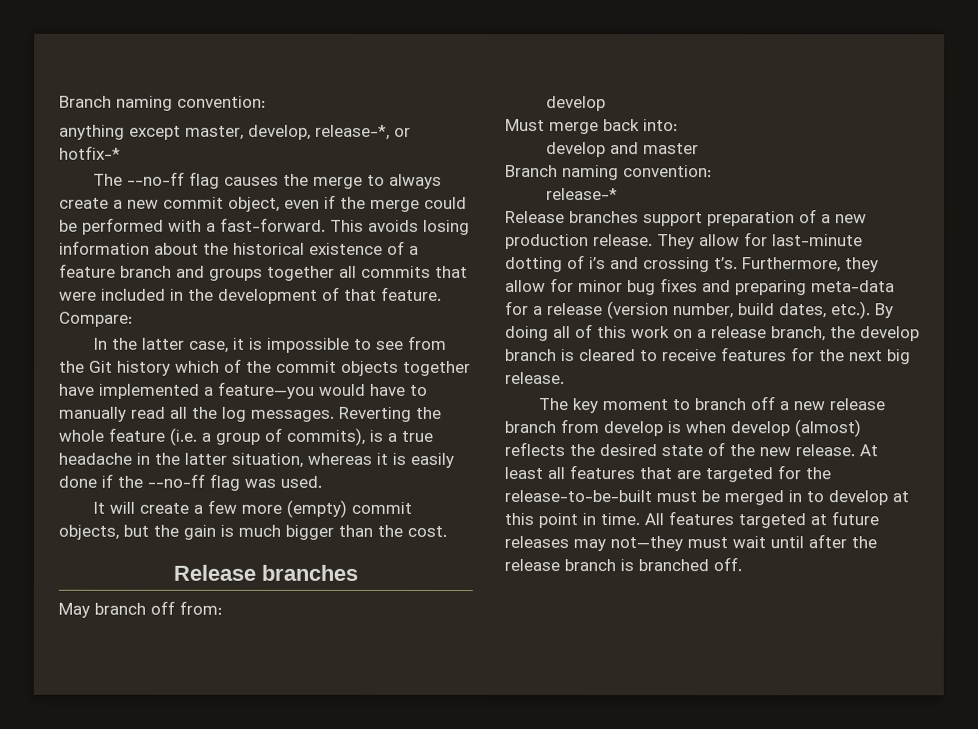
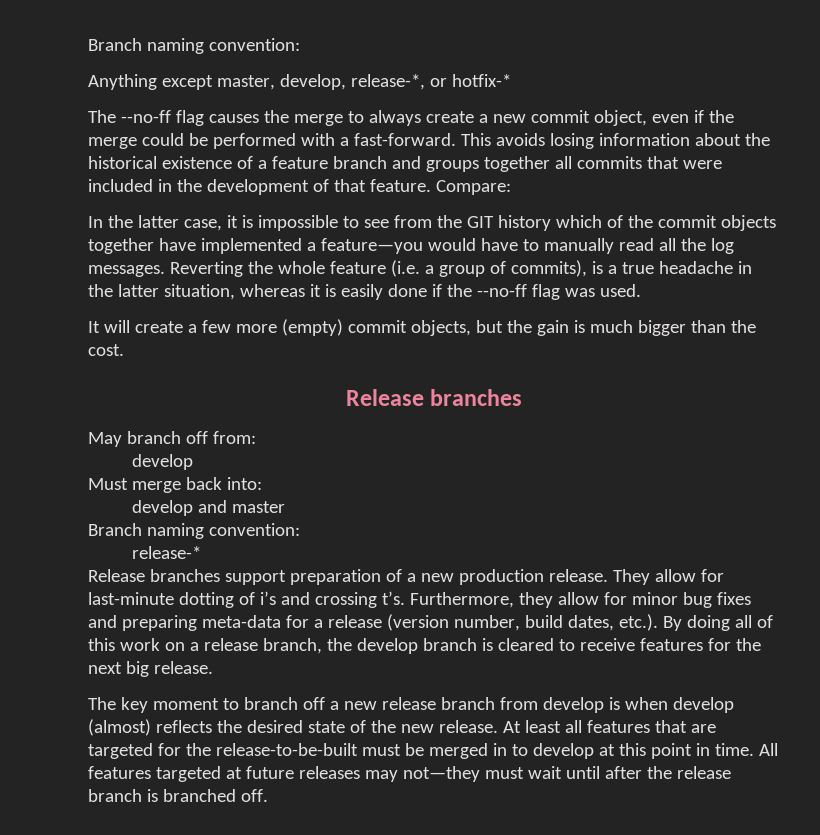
[59,95,266,111] [59,124,125,140] Branch naming convention: // anything -> [88,38,300,54] [88,74,157,90] Branch naming convention: // Anything
[88,360,113,373] Git -> [466,216,494,228] GIT

